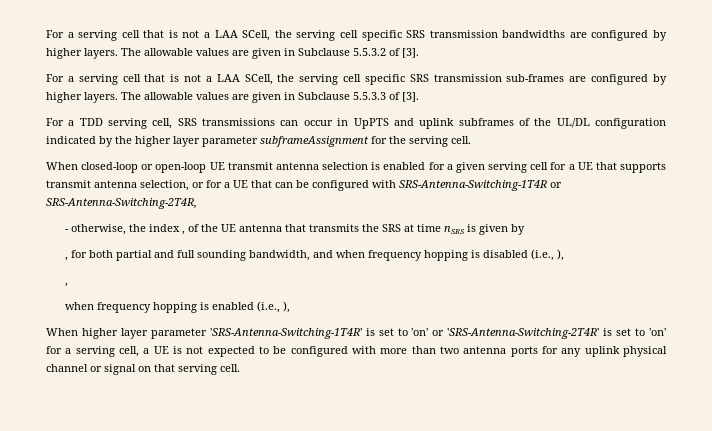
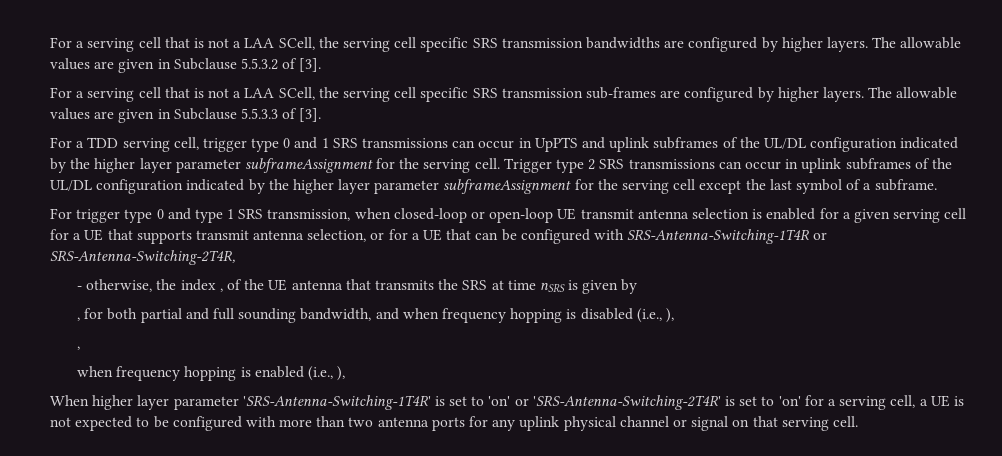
(173, 123) none -> [202,137,329,152] trigger type 0 and 1
[46,162,78,170] // When -> [503,158,952,173] [50,179,937,194] [50,208,391,223] Trigger type 2 SRS transmissions can occur in uplink subframes of the UL/DL configuration indicated by the higher layer parameter subframeAssignment for the serving cell except the last symbol of a subframe. // For trigger type 0 and type 1 SRS transmission, when

